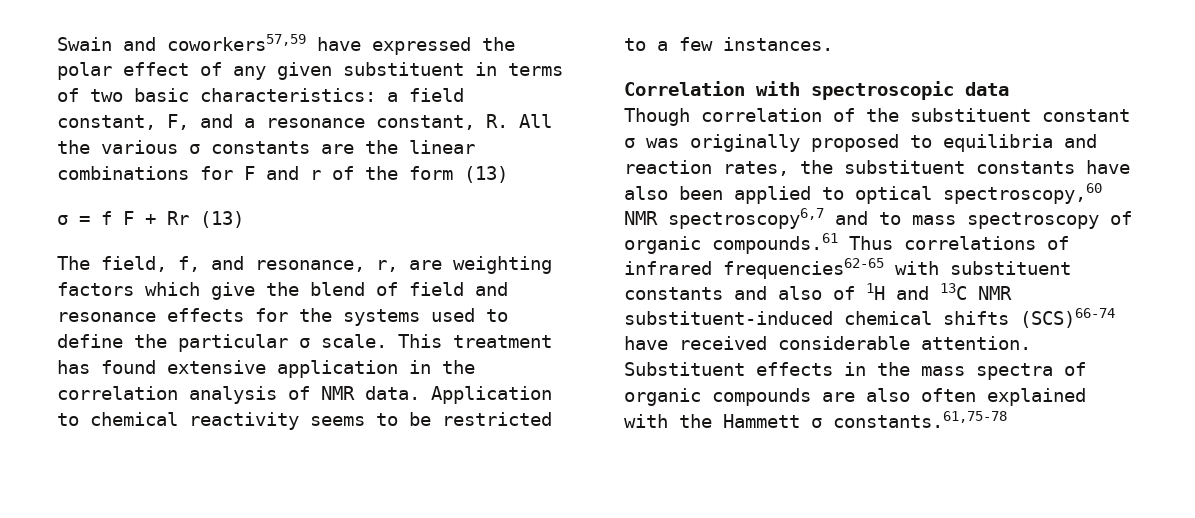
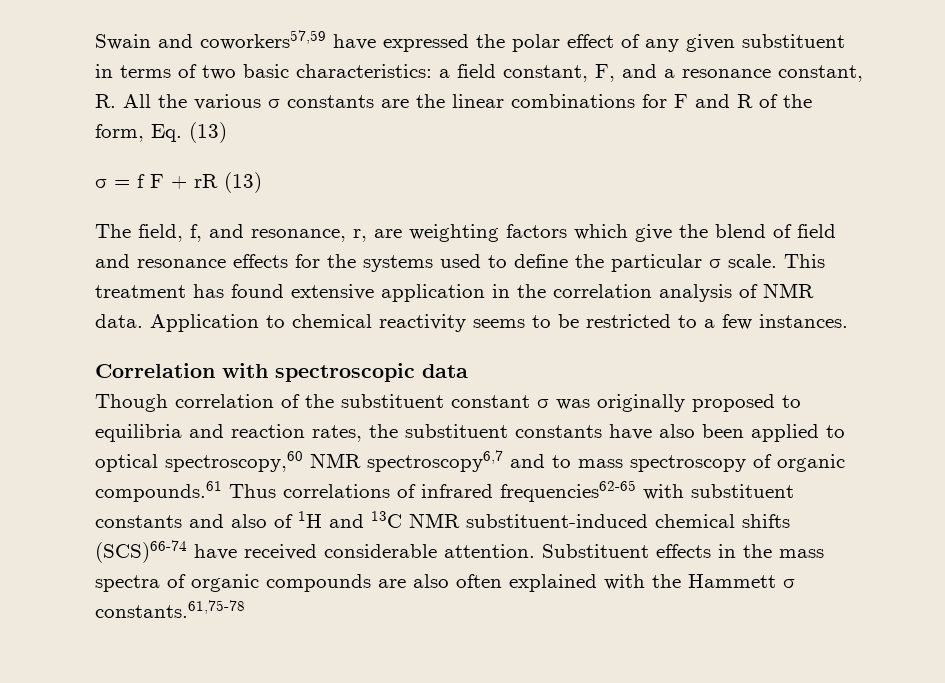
[310,166,453,180] r of the form -> [737,94,812,108] [95,124,182,142] R of the form, Eq.
[167,211,189,225] Rr -> [194,174,218,188] rR

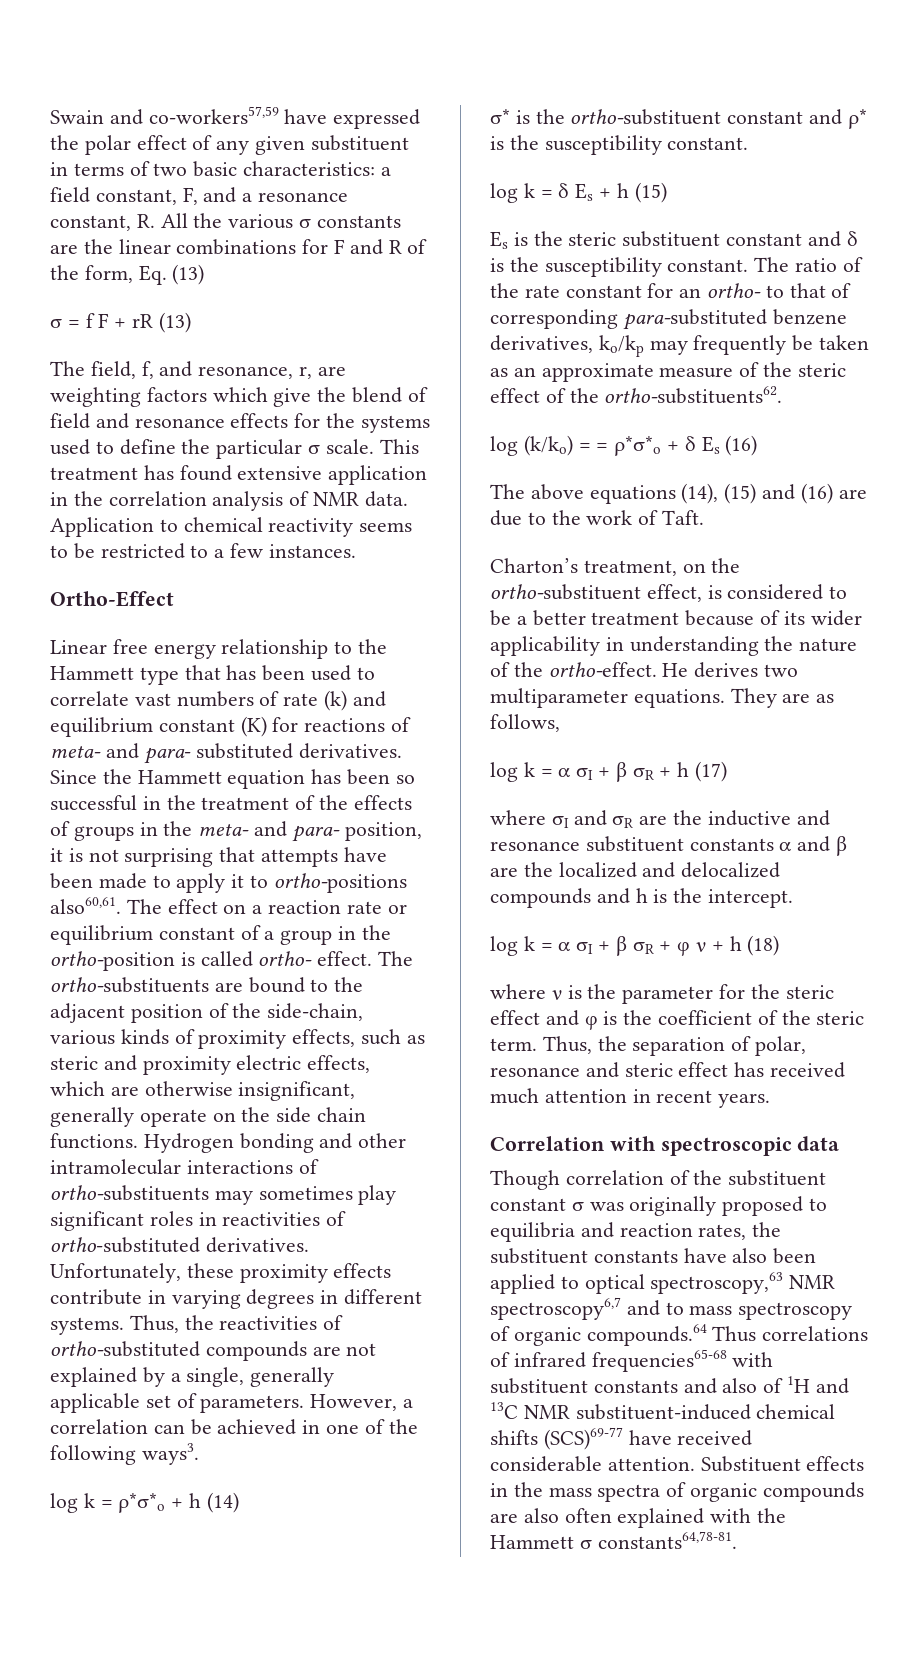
[200,30,326,50] coworkers57,59 -> [148,106,279,124] co-workers57,59
(848, 321) none -> [50,591,174,607] [50,639,388,659] [50,665,375,685] [50,690,386,711] [50,716,412,737] [50,743,403,764] [50,769,415,789] [50,795,412,811] [50,821,422,842] [50,847,387,867] [50,873,407,893] [50,897,407,914] [50,925,391,945] [50,951,414,971] [50,977,364,993] [50,1003,364,1023] [50,1029,425,1049] [50,1055,371,1075] [50,1081,356,1101] [50,1107,367,1127] [50,1133,407,1153] [50,1159,319,1175] [50,1185,397,1205] [50,1211,347,1231] [50,1237,309,1253] [50,1263,392,1283] [50,1289,423,1309] [50,1315,344,1335] [50,1341,377,1361] [50,1367,335,1387] [50,1393,414,1413] [50,1419,418,1435] [50,1443,199,1465] [50,1492,239,1513] [490,109,867,129] [490,135,749,155] [490,182,667,203] [490,231,858,249] [490,257,863,277] [490,283,852,298] [490,309,847,330] [490,335,870,357] [490,362,846,382] [490,386,783,404] [490,435,758,456] [490,483,867,504] [490,510,705,526] [490,558,741,576] [490,584,848,602] [490,610,862,626] [490,636,858,656] [490,662,799,678] [490,688,835,708] [490,714,560,732] [490,761,728,782] [490,810,830,828] [490,836,848,856] [490,862,781,878] [490,888,794,908] [490,935,780,956] [490,984,834,1004] [490,1010,865,1030] [490,1036,807,1056] [490,1062,846,1078] [490,1088,771,1108] // Ortho-Effect // Linear free energy relationship to the Hammett type that has been used to correlate vast numbers of rate (k) and equilibrium constant (K) for reactions of meta- and para- substituted derivatives. Since the Hammett equation has been so successful in the treatment of the effects of groups in the meta- and para- position, it is not surprising that attempts have been made to apply it to ortho-positions also60,61. The effect on a reaction rate or equilibrium constant of a group in the ortho-position is called ortho- effect. The ortho-substituents are bound to the adjacent position of the side-chain, various kinds of proximity effects, such as steric and proximity electric effects, which are otherwise insignificant, generally operate on the side chain functions. Hydrogen bonding and other intramolecular interactions of ortho-substituents may sometimes play significant roles in reactivities of ortho-substituted derivatives. Unfortunately, these proximity effects contribute in varying degrees in different systems. Thus, the reactivities of ortho-substituted compounds are not explained by a single, generally applicable set of parameters. However, a correlation can be achieved in one of the following ways3. // log k = ρ*σ*o + h (14) // σ* is the ortho-substituent constant and ρ* is the susceptibility constant. // log k = δ Es + h (15) // Es is the steric substituent constant and δ is the susceptibility constant. The ratio of the rate constant for an ortho- to that of corresponding para-substituted benzene derivatives, ko/kp may frequently be taken as an approximate measure of the steric effect of the ortho-substituents62. // log (k/ko) = = ρ*σ*o + δ Es (16) // The above equations (14), (15) and (16) are due to the work of Taft. // Charton’s treatment, on the ortho-substituent effect, is considered to be a better treatment because of its wider applicability in understanding the nature of the ortho-effect. He derives two multiparameter equations. They are as follows, // log k = α σI + β σR + h (17) // where σI and σR are the inductive and resonance substituent constants α and β are the localized and delocalized compounds and h is the intercept. // log k = α σI + β σR + φ ν + h (18) // where ν is the parameter for the steric effect and φ is the coefficient of the steric term. Thus, the separation of polar, resonance and steric effect has received much attention in recent years.
[165,451,303,472] spectroscopy,60 -> [650,1272,784,1294] spectroscopy,63
[95,481,222,502] compounds.61 -> [586,1324,707,1346] compounds.64
[500,480,636,502] frequencies62-65 -> [591,1349,727,1372] frequencies65-68
[95,540,187,563] (SCS)66-74 -> [543,1427,623,1450] (SCS)69-77
[95,600,245,618] constants.61,75-78 -> [597,1531,737,1549] constants64,78-81.

